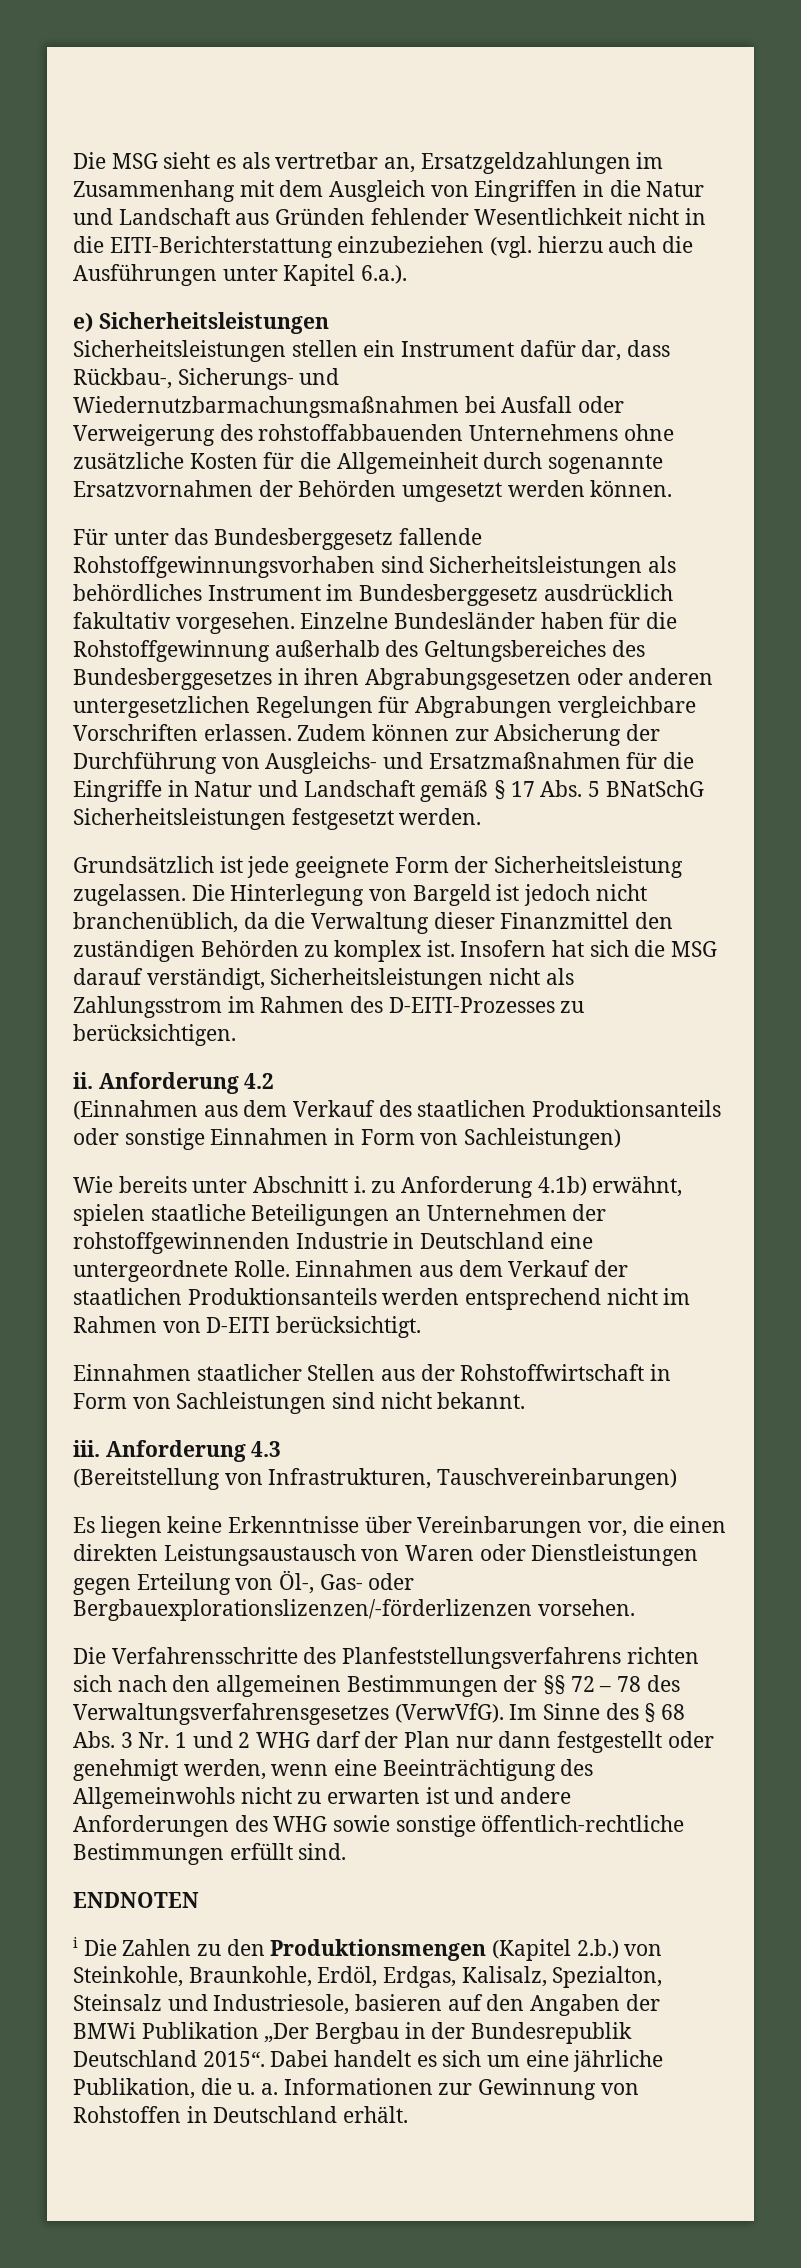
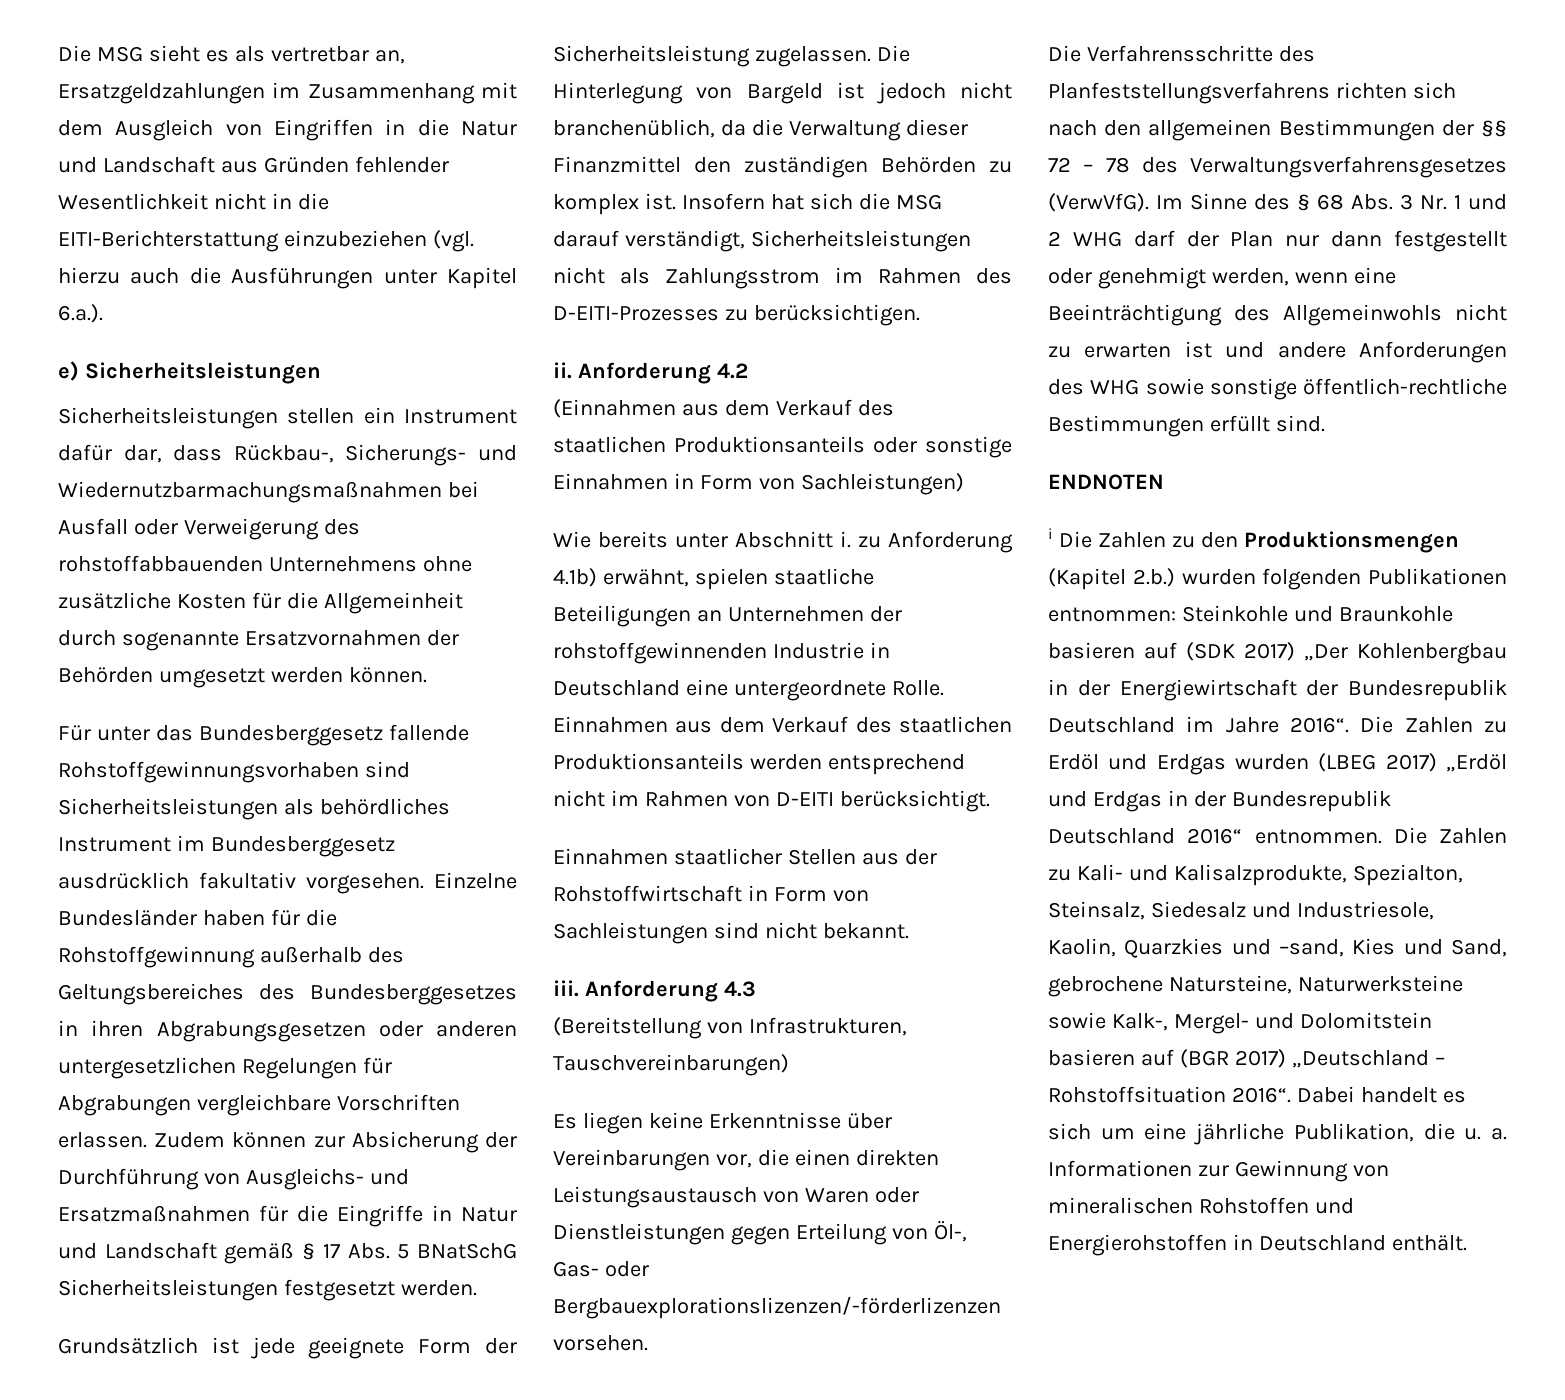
[594,1260,629,1277] der -> [855,717,892,733] des
[624,1944,663,1956] [73,1966,663,1988] [73,1994,660,2016] [73,2022,633,2044] [73,2050,265,2067] von Steinkohle, Braunkohle, Erdöl, Erdgas, Kalisalz, Spezialton, Steinsalz und Industriesole, basieren auf den Angaben der BMWi Publikation „Der Bergbau in der Bundesrepublik Deutschland 2015“. -> [1181,568,1507,590] [1048,605,1453,622] [1048,642,1507,664] [1048,679,1507,701] [1048,716,1507,733] [1048,753,1507,775] [1048,790,1391,812] [1048,827,1507,844] [1048,864,1463,886] [1048,901,1434,920] [1048,938,1507,958] [1048,975,1463,997] [1048,1012,1432,1034] [1048,1049,1445,1068] [1048,1086,1291,1103] wurden folgenden Publikationen entnommen: Steinkohle und Braunkohle basieren auf (SDK 2017) „Der Kohlenbergbau in der Energiewirtschaft der Bundesrepublik Deutschland im Jahre 2016“. Die Zahlen zu Erdöl und Erdgas wurden (LBEG 2017) „Erdöl und Erdgas in der Bundesrepublik Deutschland 2016“ entnommen. Die Zahlen zu Kali- und Kalisalzprodukte, Spezialton, Steinsalz, Siedesalz und Industriesole, Kaolin, Quarzkies und –sand, Kies und Sand, gebrochene Natursteine, Naturwerksteine sowie Kalk-, Mergel- und Dolomitstein basieren auf (BGR 2017) „Deutschland – Rohstoffsituation 2016“.
[73,2106,409,2123] Rohstoffen in Deutschland erhält. -> [1048,1197,1354,1214] [1048,1234,1467,1256] mineralischen Rohstoffen und Energierohstoffen in Deutschland enthält.

